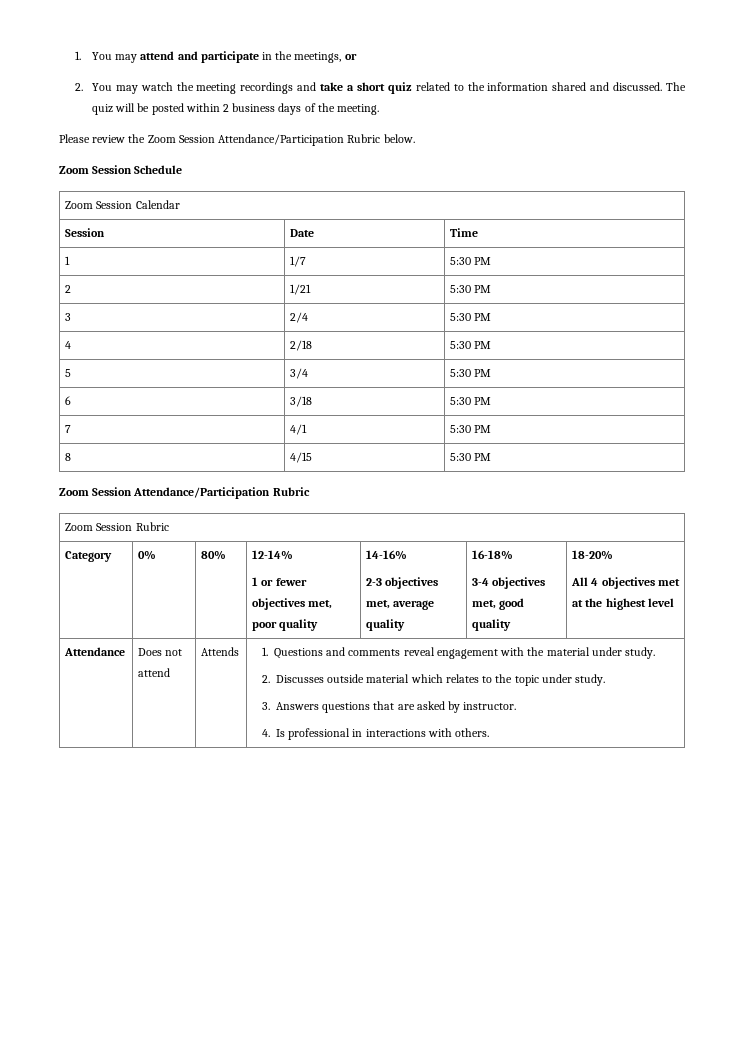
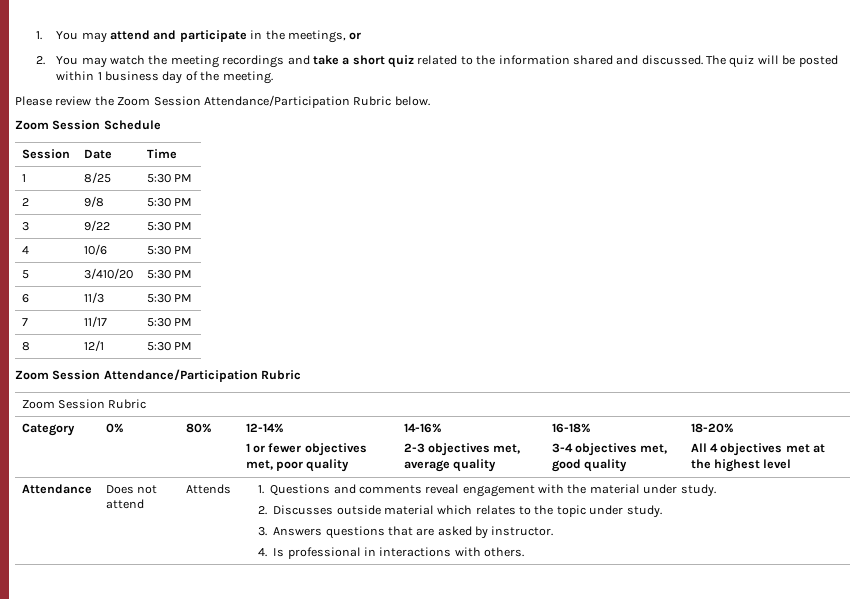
[222,103,302,115] 2 business days -> [97,71,183,84] 1 business day
[65,200,180,209] // Zoom Session Calendar -> (161, 125) none
[290,256,307,267] 1/7 -> [83,172,111,183] 8/25
[290,284,312,295] 1/21 -> [83,196,104,207] 9/8
[290,312,309,323] 2/4 -> [83,220,110,231] 9/22
[290,340,313,351] 2/18 -> [83,244,107,255] 10/6
[290,368,309,379] 3/4 -> [83,268,133,279] 3/410/20
[290,396,313,407] 3/18 -> [83,292,104,303] 11/3
[290,424,308,435] 4/1 -> [83,316,107,327] 11/17
[290,452,313,463] 4/15 -> [83,340,104,351] 12/1

